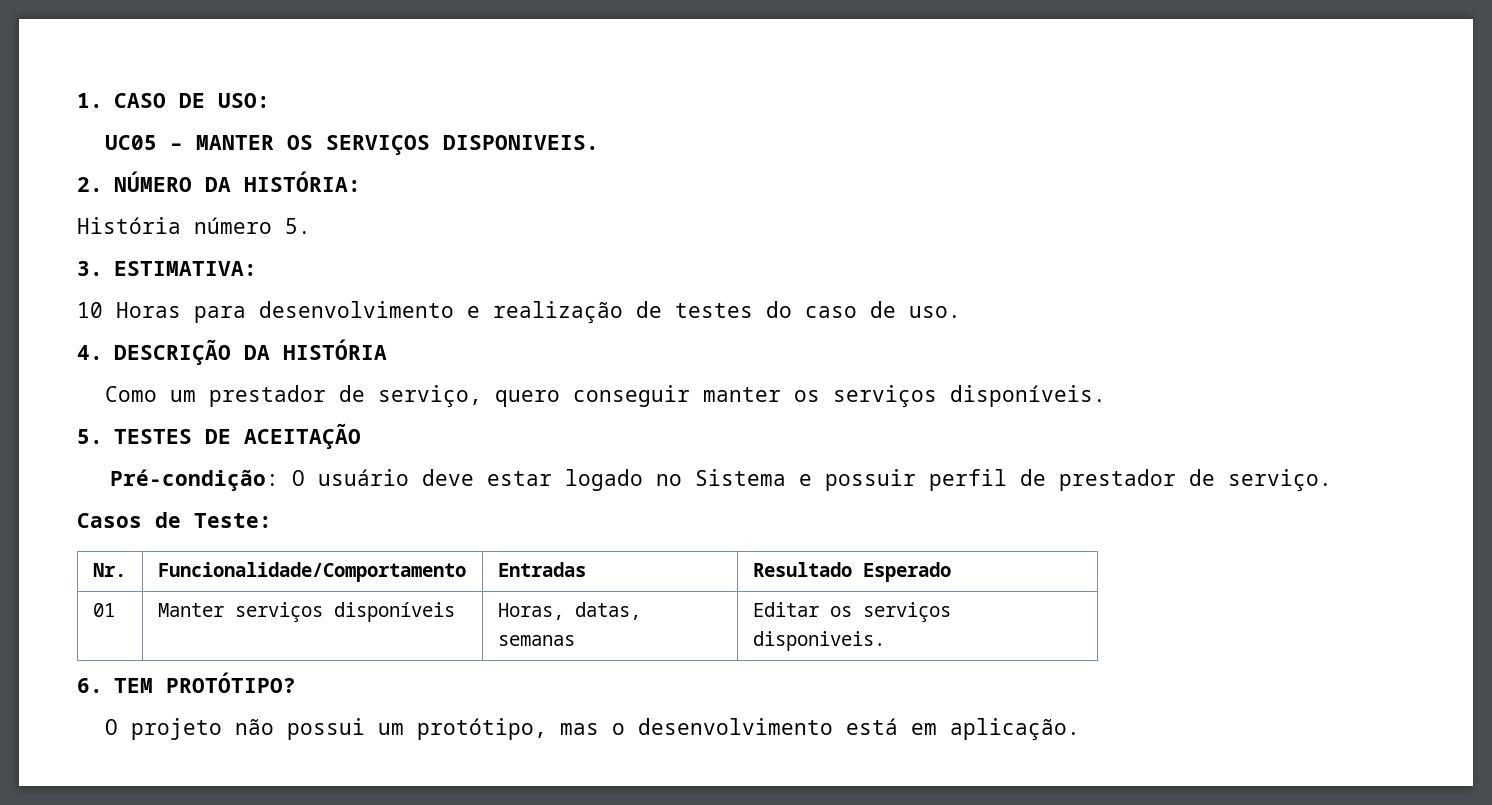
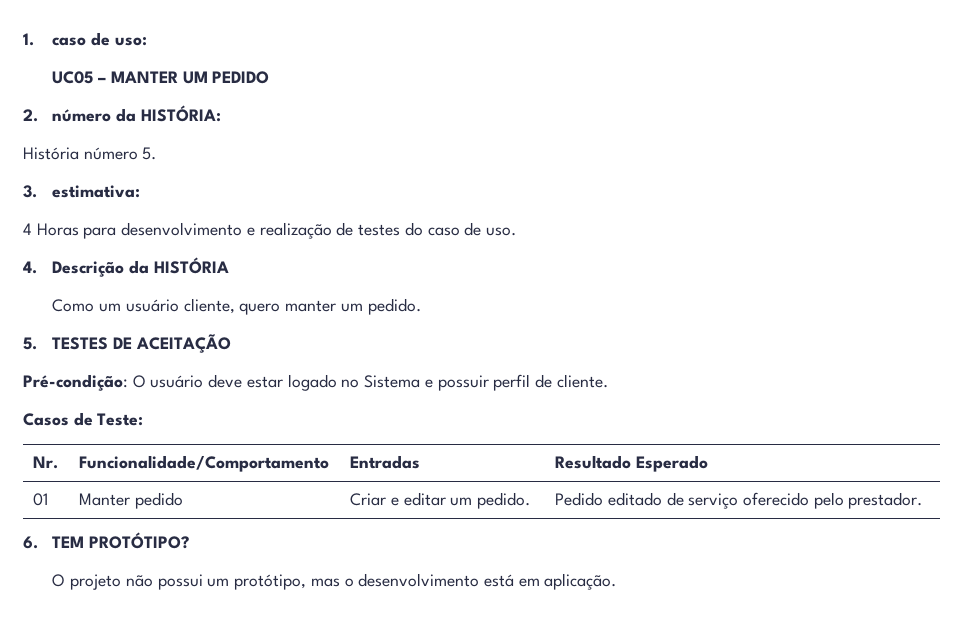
[113,93,270,108] CASO DE USO: -> [52,32,147,46] caso de uso:
[286,135,599,155] OS SERVIÇOS DISPONIVEIS. -> [182,71,270,84] UM PEDIDO
[113,171,231,192] NÚMERO DA -> [52,108,137,122] número da
[113,261,257,276] [77,302,103,318] ESTIMATIVA: // 10 -> [52,185,141,198] [23,223,32,235] estimativa: // 4
[113,339,270,365] DESCRIÇÃO DA -> [52,260,150,277] Descrição da
[208,385,1106,408] prestador de serviço, quero conseguir manter os serviços disponíveis. -> [125,298,421,315] usuário cliente, quero manter um pedido.
[1058,469,1332,492] prestador de serviço. -> [556,374,608,388] cliente.
[234,602,455,623] [497,602,641,620] [497,635,575,646] [752,602,951,623] [752,631,885,651] serviços disponíveis | Horas, datas, semanas | Editar os serviços disponiveis. -> [134,492,183,509] [350,492,531,509] [555,492,923,509] pedido | Criar e editar um pedido. | Pedido editado de serviço oferecido pelo prestador.

